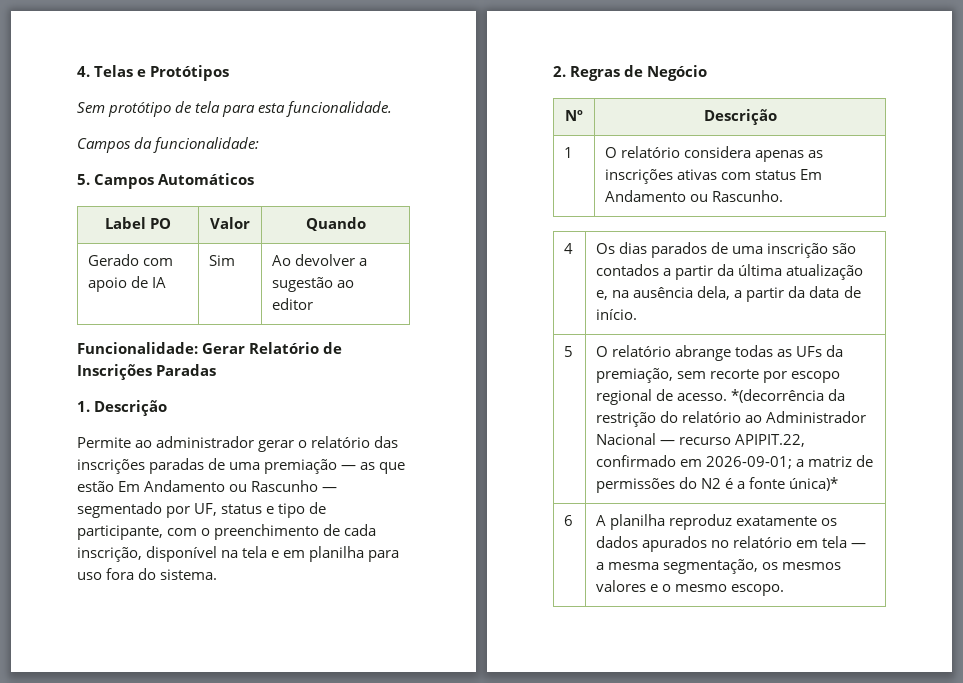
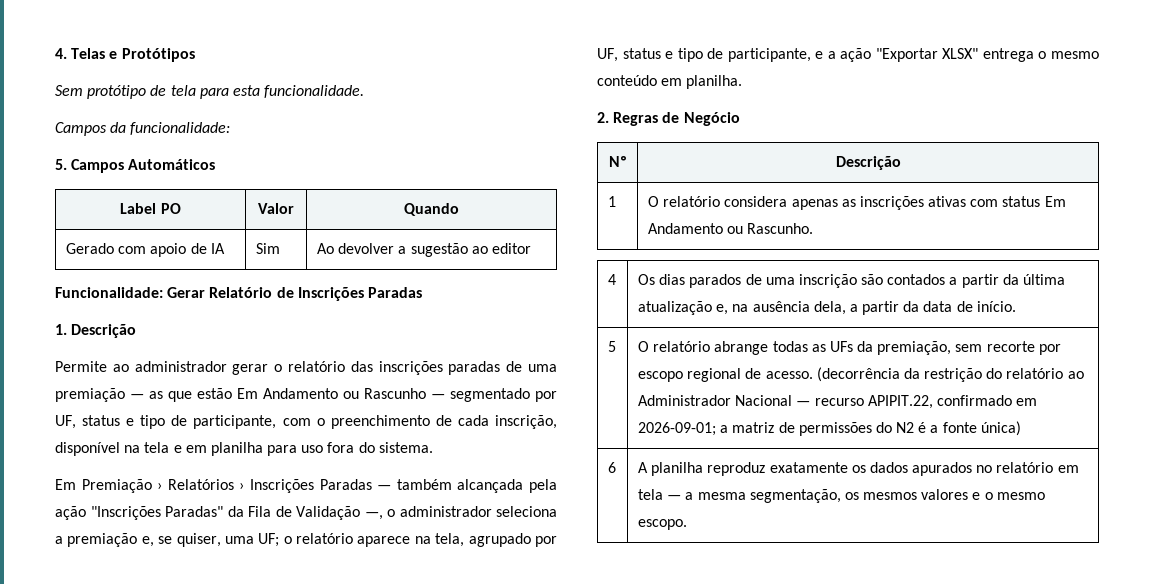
(218, 574) none -> [55,479,558,493] [55,506,557,520] [55,533,557,547] [597,48,1099,62] [597,75,743,89] // Em Premiação › Relatórios › Inscrições Paradas — também alcançada pela ação "Inscrições Paradas" da Fila de Validação —, o administrador seleciona a premiação e, se quiser, uma UF; o relatório aparece na tela, agrupado por UF, status e tipo de participante, e a ação "Exportar XLSX" entrega o mesmo conteúdo em planilha.
[731,389,825,403] *(decorrência -> [816,367,900,382] (decorrência
[789,477,839,491] única)* -> [980,421,1021,436] única)

